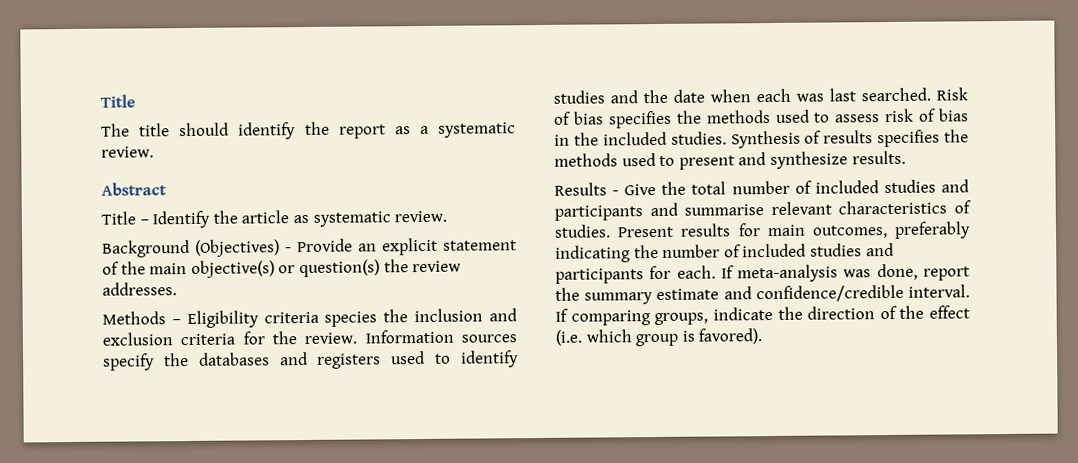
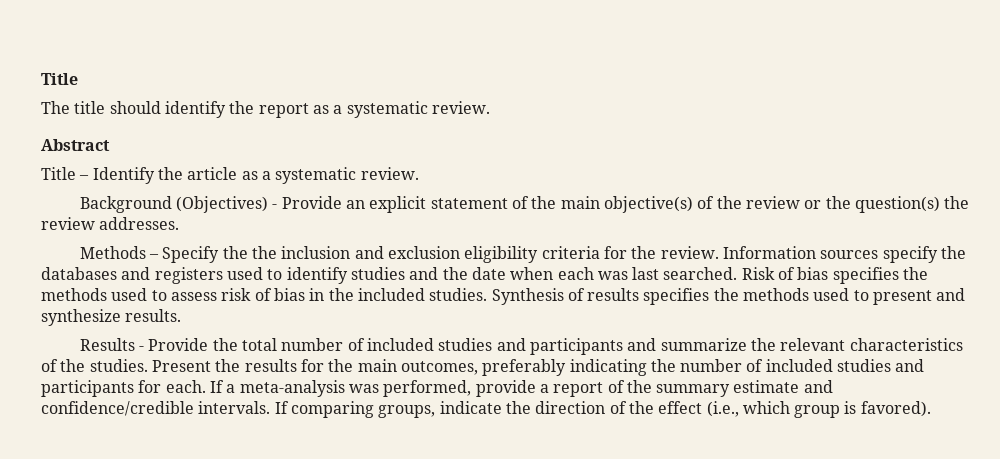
(309, 219) none -> [261,171,271,180] a
[278,265,296,274] or -> [697,196,851,209] of the review or the
[186,310,378,329] Eligibility criteria species -> [162,246,248,263] Specify the
(173, 339) none -> [464,246,539,263] eligibility
[624,183,657,196] Give -> [148,338,209,351] Provide
[684,204,765,216] summarise -> [660,338,776,351] summarize the
(971, 207) none -> [60,359,86,372] the
(675, 232) none -> [215,359,241,372] the
(761, 230) none -> [328,359,354,372] the
(734, 272) none -> [226,384,236,393] a
[876,263,970,281] done, report -> [383,380,625,397] performed, provide a report of
[908,284,970,298] interval. -> [198,401,271,414] intervals.
[555,329,582,346] (i.e. -> [706,401,739,417] (i.e.,

